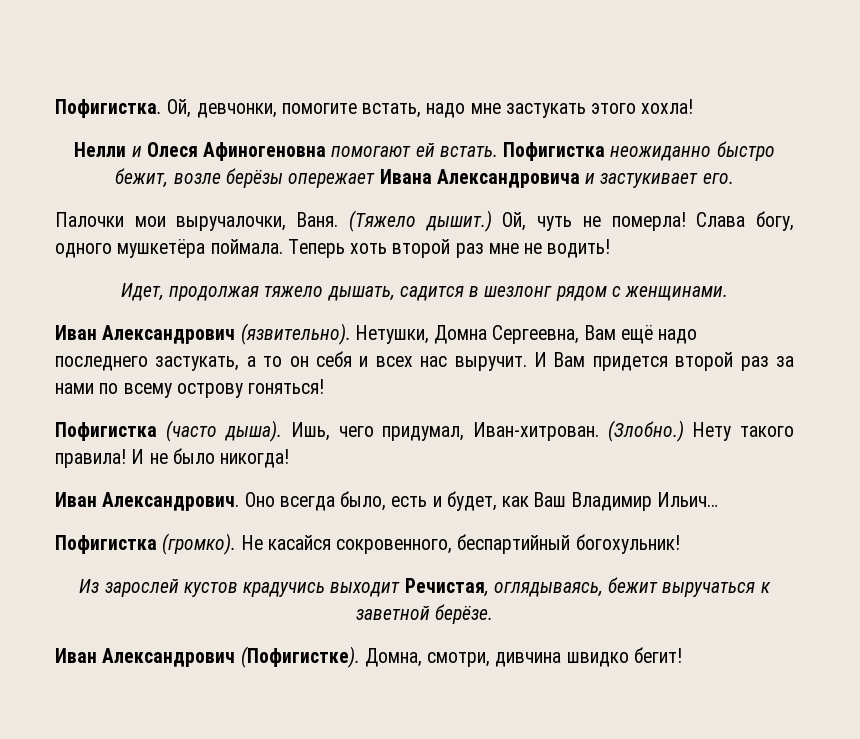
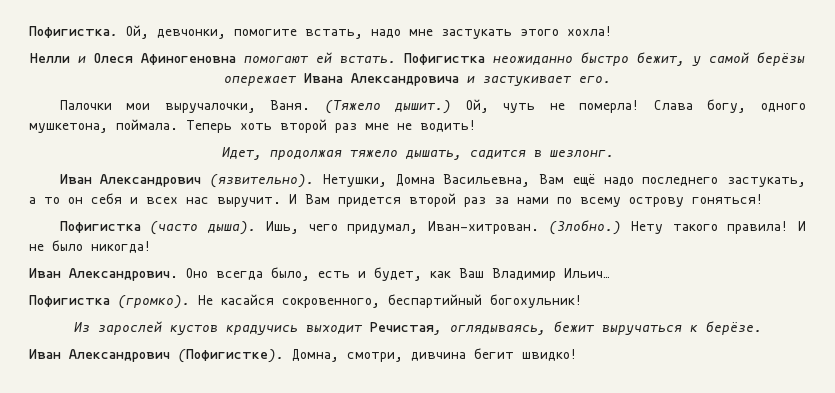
[173,173,221,184] возле -> [692,52,749,66] у самой
[117,239,206,258] мушкетёра -> [29,123,108,133] мушкетона,
[484,286,729,301] шезлонг рядом с женщинами. -> [549,150,614,158] шезлонг.
[492,325,580,344] Сергеевна, -> [443,174,531,187] Васильевна,
[355,606,430,620] заветной -> (698, 328) none
[566,647,682,667] швидко бегит! -> [474,348,577,361] бегит швидко!

